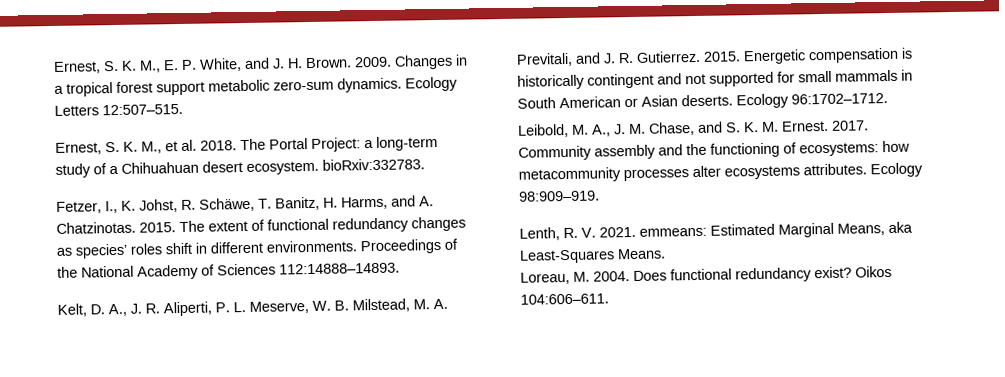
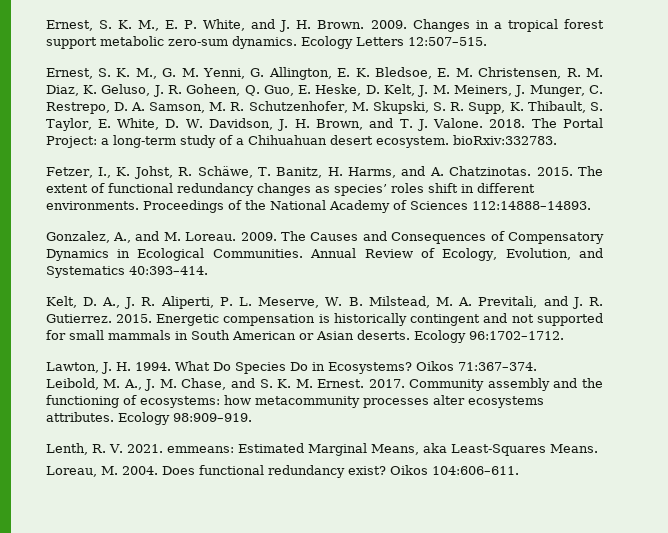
[165,139,198,152] et al. -> [162,67,604,80] [45,84,603,97] [45,101,604,114] [45,118,484,131] G. M. Yenni, G. Allington, E. K. Bledsoe, E. M. Christensen, R. M. Diaz, K. Geluso, J. R. Goheen, Q. Guo, E. Heske, D. Kelt, J. M. Meiners, J. Munger, C. Restrepo, D. A. Samson, M. R. Schutzenhofer, M. Skupski, S. R. Supp, K. Thibault, S. Taylor, E. White, D. W. Davidson, J. H. Brown, and T. J. Valone.
(401, 268) none -> [45,231,604,244] [45,248,603,261] [45,266,208,278] // Gonzalez, A., and M. Loreau. 2009. The Causes and Consequences of Compensatory Dynamics in Ecological Communities. Annual Review of Ecology, Evolution, and Systematics 40:393–414.
(889, 98) none -> [45,361,537,374] // Lawton, J. H. 1994. What Do Species Do in Ecosystems? Oikos 71:367–374.

